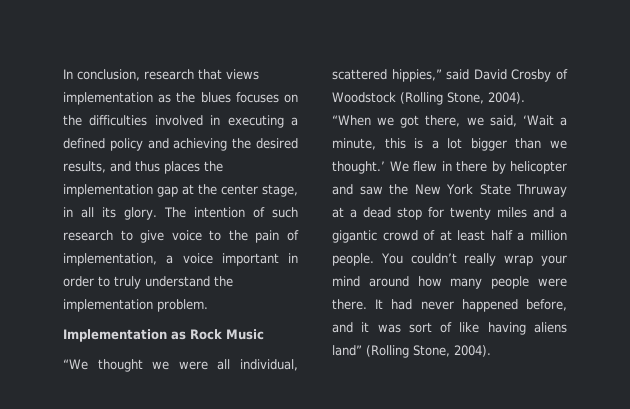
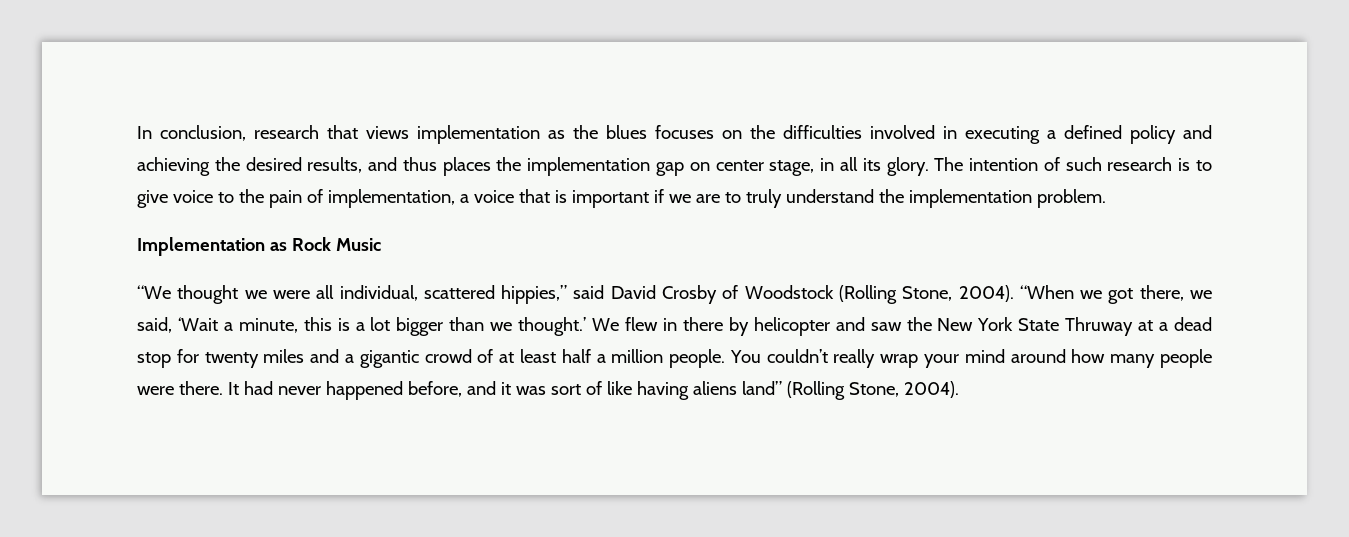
[182,184,217,195] at the -> [689,162,710,171] on
(113, 235) none -> [1178,158,1191,171] is
[221,253,298,266] [63,276,94,287] important in order -> [518,189,720,208] that is important if we are

